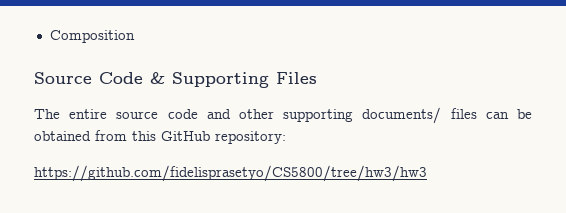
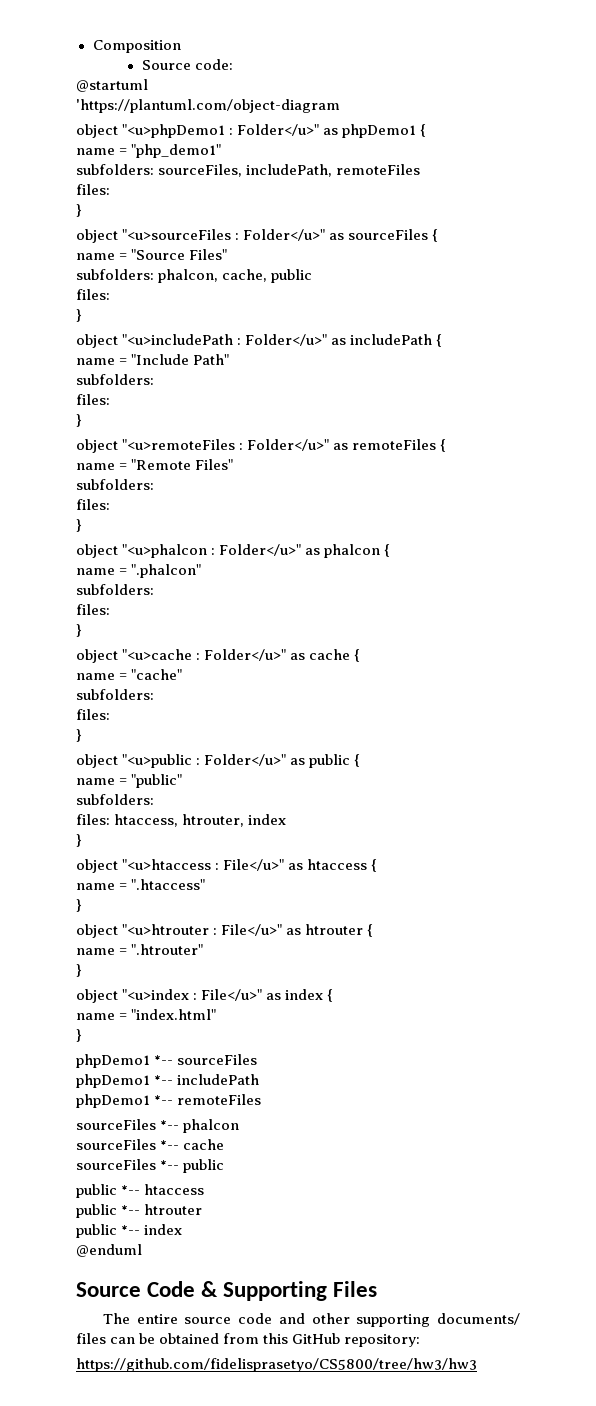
(135, 36) none -> [141,59,234,70] [76,79,148,92] [76,99,340,113] [76,124,427,138] [76,144,222,158] [76,164,421,177] [76,184,110,195] [76,204,82,217] [76,229,439,243] [76,249,228,260] [76,269,313,283] [76,289,110,300] [76,309,82,322] [76,334,443,348] [76,354,230,365] [76,374,154,385] [76,394,110,405] [76,414,82,427] [76,439,447,453] [76,459,234,470] [76,479,154,490] [76,499,110,510] [76,519,82,532] [76,544,391,558] [76,564,202,578] [76,584,154,595] [76,604,110,615] [76,624,82,637] [76,649,361,663] [76,669,183,680] [76,689,154,700] [76,709,110,720] [76,729,82,742] [76,754,361,768] [76,774,183,788] [76,794,154,805] [76,814,287,827] [76,834,82,847] [76,859,378,873] [76,879,206,890] [76,899,82,912] [76,924,374,938] [76,944,204,955] [76,964,82,977] [76,989,334,1003] [76,1009,217,1020] [76,1029,82,1042] [76,1054,258,1068] [76,1074,260,1088] [76,1094,262,1108] [76,1119,240,1133] [76,1139,225,1150] [76,1159,225,1173] [76,1184,205,1198] [76,1204,203,1218] [76,1224,183,1238] [76,1244,142,1257] // Source code: // @startuml // 'https://plantuml.com/object-diagram // object "<u>phpDemo1 : Folder</u>" as phpDemo1 { // name = "php_demo1" // subfolders: sourceFiles, includePath, remoteFiles // files: // } // object "<u>sourceFiles : Folder</u>" as sourceFiles { // name = "Source Files" // subfolders: phalcon, cache, public // files: // } // object "<u>includePath : Folder</u>" as includePath { // name = "Include Path" // subfolders: // files: // } // object "<u>remoteFiles : Folder</u>" as remoteFiles { // name = "Remote Files" // subfolders: // files: // } // object "<u>phalcon : Folder</u>" as phalcon { // name = ".phalcon" // subfolders: // files: // } // object "<u>cache : Folder</u>" as cache { // name = "cache" // subfolders: // files: // } // object "<u>public : Folder</u>" as public { // name = "public" // subfolders: // files: htaccess, htrouter, index // } // object "<u>htaccess : File</u>" as htaccess { // name = ".htaccess" // } // object "<u>htrouter : File</u>" as htrouter { // name = ".htrouter" // } // object "<u>index : File</u>" as index { // name = "index.html" // } // phpDemo1 *-- sourceFiles // phpDemo1 *-- includePath // phpDemo1 *-- remoteFiles // sourceFiles *-- phalcon // sourceFiles *-- cache // sourceFiles *-- public // public *-- htaccess // public *-- htrouter // public *-- index // @enduml

